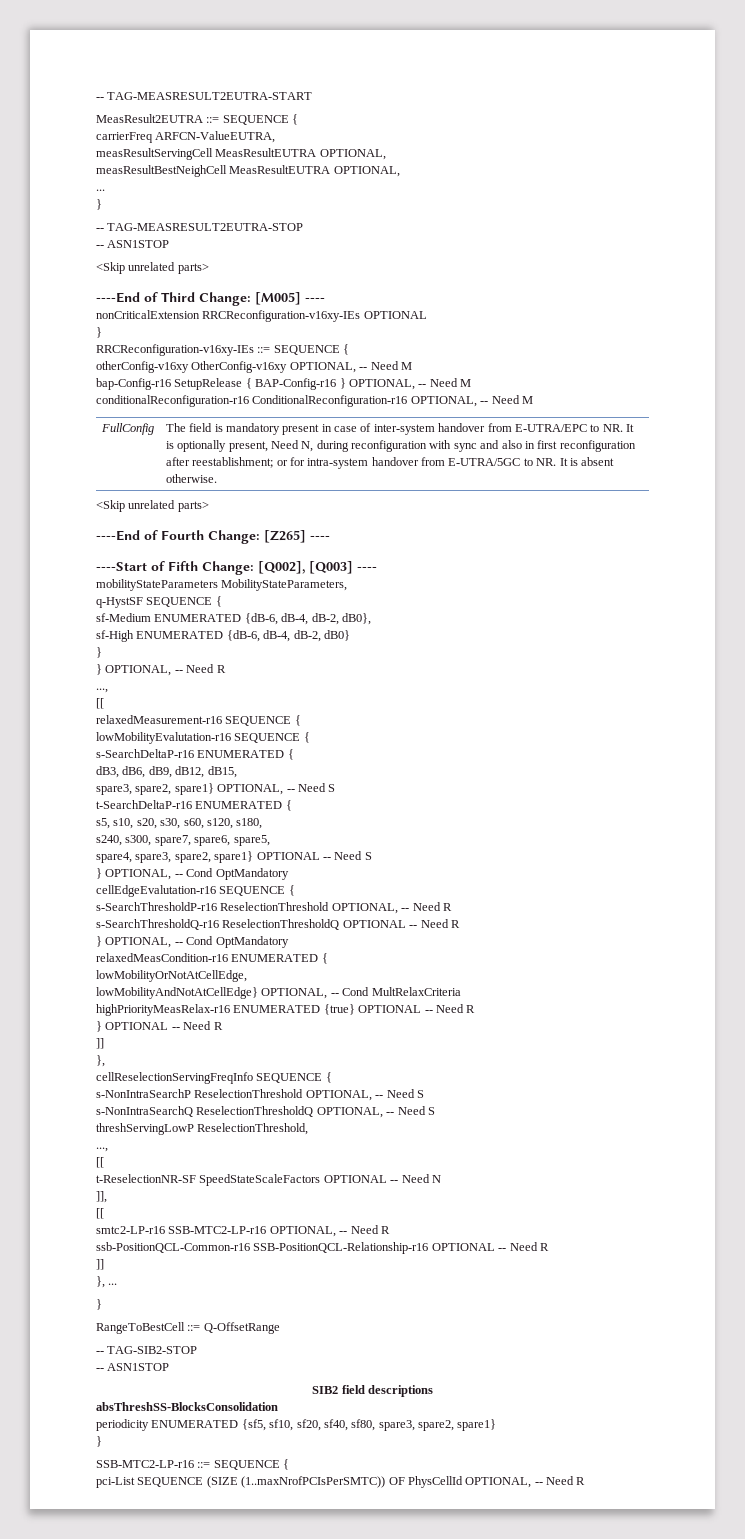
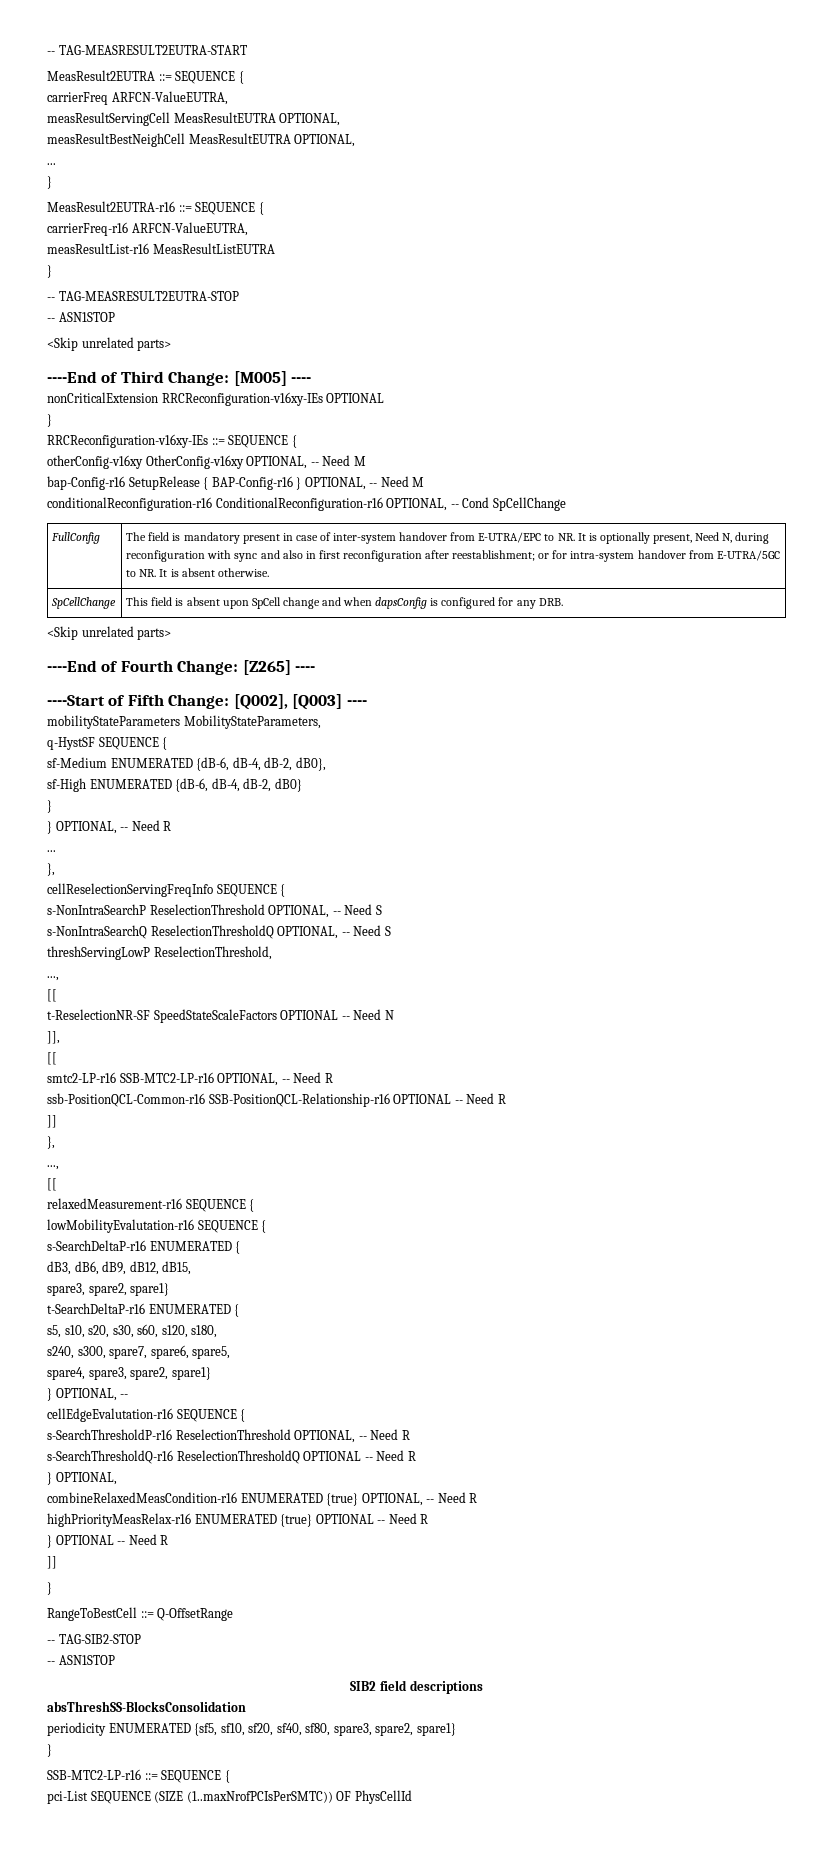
(102, 204) none -> [47,201,264,215] [47,222,248,236] [47,243,275,254] [47,265,52,278] // MeasResult2EUTRA-r16 ::= SEQUENCE { // carrierFreq-r16 ARFCN-ValueEUTRA, // measResultList-r16 MeasResultListEUTRA // }
[491,395,533,404] Need M -> [462,497,566,511] Cond SpCellChange
(217, 478) none -> [51,597,117,609] [126,597,563,609] // SpCellChange | This field is absent upon SpCell change and when dapsConfig is configured for any DRB.
[96,688,108,693] [96,698,104,709] [96,715,301,726] [96,732,310,744] [96,749,294,760] [96,766,237,778] [96,783,336,795] [96,800,292,811] [96,818,263,829] [96,835,270,846] [96,851,372,863] [96,868,289,880] [96,885,295,897] [96,902,452,914] [96,919,460,930] [96,936,289,948] [96,953,328,964] [96,970,247,982] [96,987,461,999] [96,1004,476,1016] [96,1021,223,1032] [96,1038,104,1049] ..., // [[ // relaxedMeasurement-r16 SEQUENCE { // lowMobilityEvalutation-r16 SEQUENCE { // s-SearchDeltaP-r16 ENUMERATED { // dB3, dB6, dB9, dB12, dB15, // spare3, spare2, spare1} OPTIONAL, -- Need S // t-SearchDeltaP-r16 ENUMERATED { // s5, s10, s20, s30, s60, s120, s180, // s240, s300, spare7, spare6, spare5, // spare4, spare3, spare2, spare1} OPTIONAL -- Need S // } OPTIONAL, -- Cond OptMandatory // cellEdgeEvalutation-r16 SEQUENCE { // s-SearchThresholdP-r16 ReselectionThreshold OPTIONAL, -- Need R // s-SearchThresholdQ-r16 ReselectionThresholdQ OPTIONAL -- Need R // } OPTIONAL, -- Cond OptMandatory // relaxedMeasCondition-r16 ENUMERATED { // lowMobilityOrNotAtCellEdge, // lowMobilityAndNotAtCellEdge} OPTIONAL, -- Cond MultRelaxCriteria // highPriorityMeasRelax-r16 ENUMERATED {true} OPTIONAL -- Need R // } OPTIONAL -- Need R // ]] -> [47,850,56,852] ...
[108,1283,118,1285] ... -> [47,1165,59,1170] [47,1178,57,1191] [47,1198,255,1212] [47,1219,267,1233] [47,1240,241,1254] [47,1261,192,1275] [47,1283,170,1296] [47,1303,240,1317] [47,1324,218,1338] [47,1345,231,1359] [47,1367,211,1380] [47,1388,129,1401] [47,1408,246,1422] [47,1429,410,1443] [47,1450,416,1464] [47,1472,117,1485] [47,1492,478,1506] [47,1513,429,1527] [47,1534,169,1548] [47,1556,57,1569] // ..., // [[ // relaxedMeasurement-r16 SEQUENCE { // lowMobilityEvalutation-r16 SEQUENCE { // s-SearchDeltaP-r16 ENUMERATED { // dB3, dB6, dB9, dB12, dB15, // spare3, spare2, spare1} // t-SearchDeltaP-r16 ENUMERATED { // s5, s10, s20, s30, s60, s120, s180, // s240, s300, spare7, spare6, spare5, // spare4, spare3, spare2, spare1} // } OPTIONAL, -- // cellEdgeEvalutation-r16 SEQUENCE { // s-SearchThresholdP-r16 ReselectionThreshold OPTIONAL, -- Need R // s-SearchThresholdQ-r16 ReselectionThresholdQ OPTIONAL -- Need R // } OPTIONAL, // combineRelaxedMeasCondition-r16 ENUMERATED {true} OPTIONAL, -- Need R // highPriorityMeasRelax-r16 ENUMERATED {true} OPTIONAL -- Need R // } OPTIONAL -- Need R // ]]
[465,1476,586,1488] OPTIONAL, -- Need R -> (412, 1797) none

